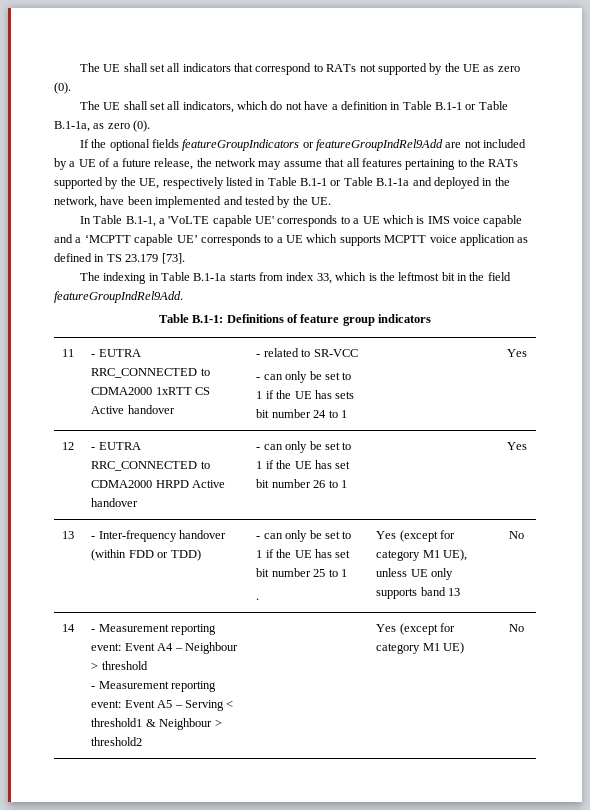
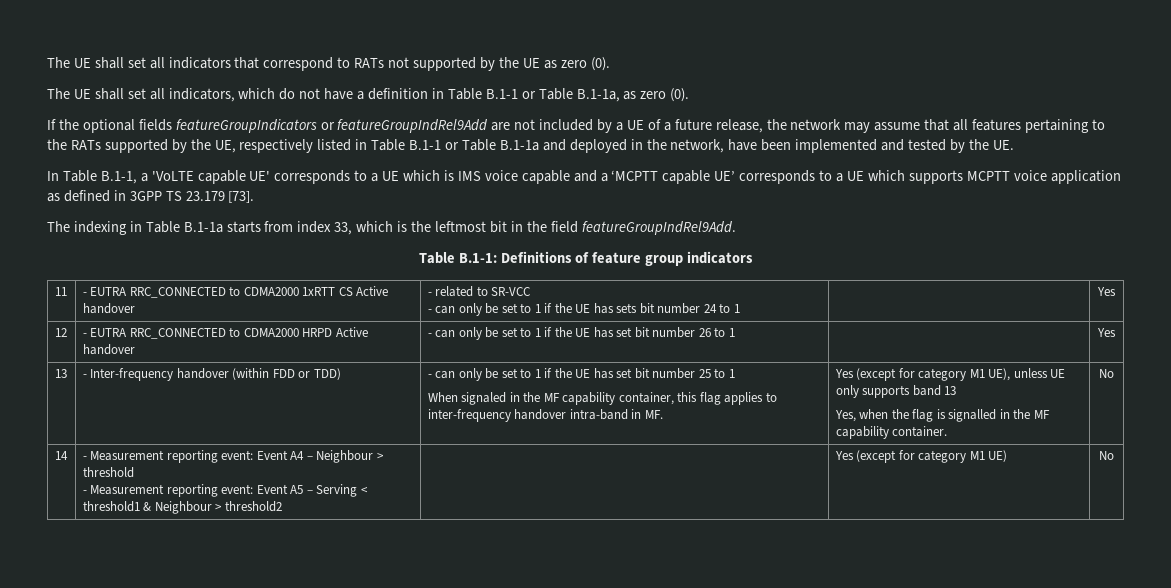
(105, 258) none -> [129,191,162,201] 3GPP
[256,598,260,600] . -> [427,392,777,405] [427,409,663,422] When signaled in the MF capability container, this flag applies to inter-frequency handover intra-band in MF.
(461, 592) none -> [834,409,1050,422] [835,426,948,439] // Yes, when the flag is signalled in the MF capability container.

